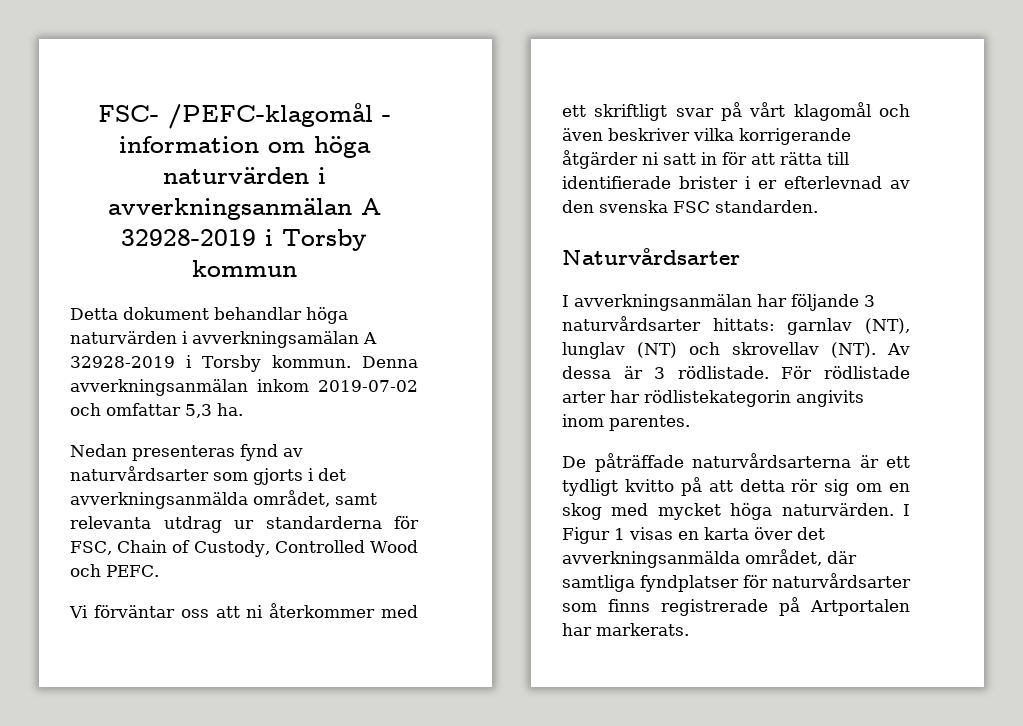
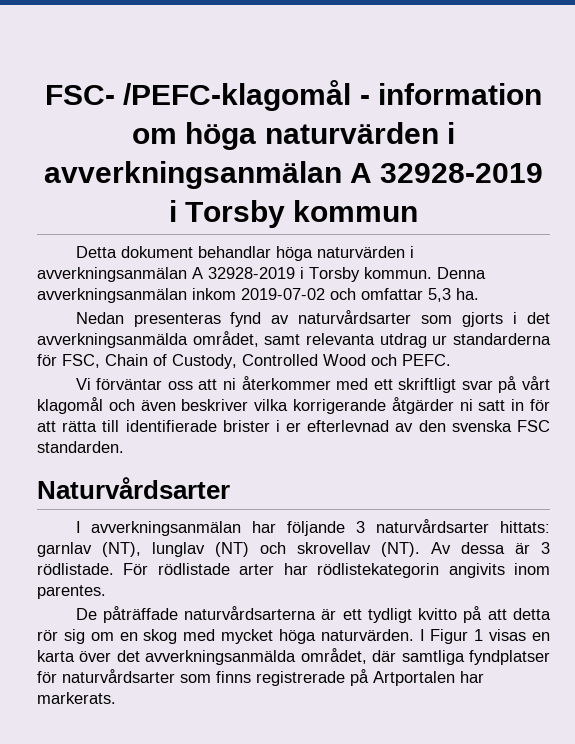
[192,331,359,348] avverkningsamälan -> [37,267,187,282] avverkningsanmälan

